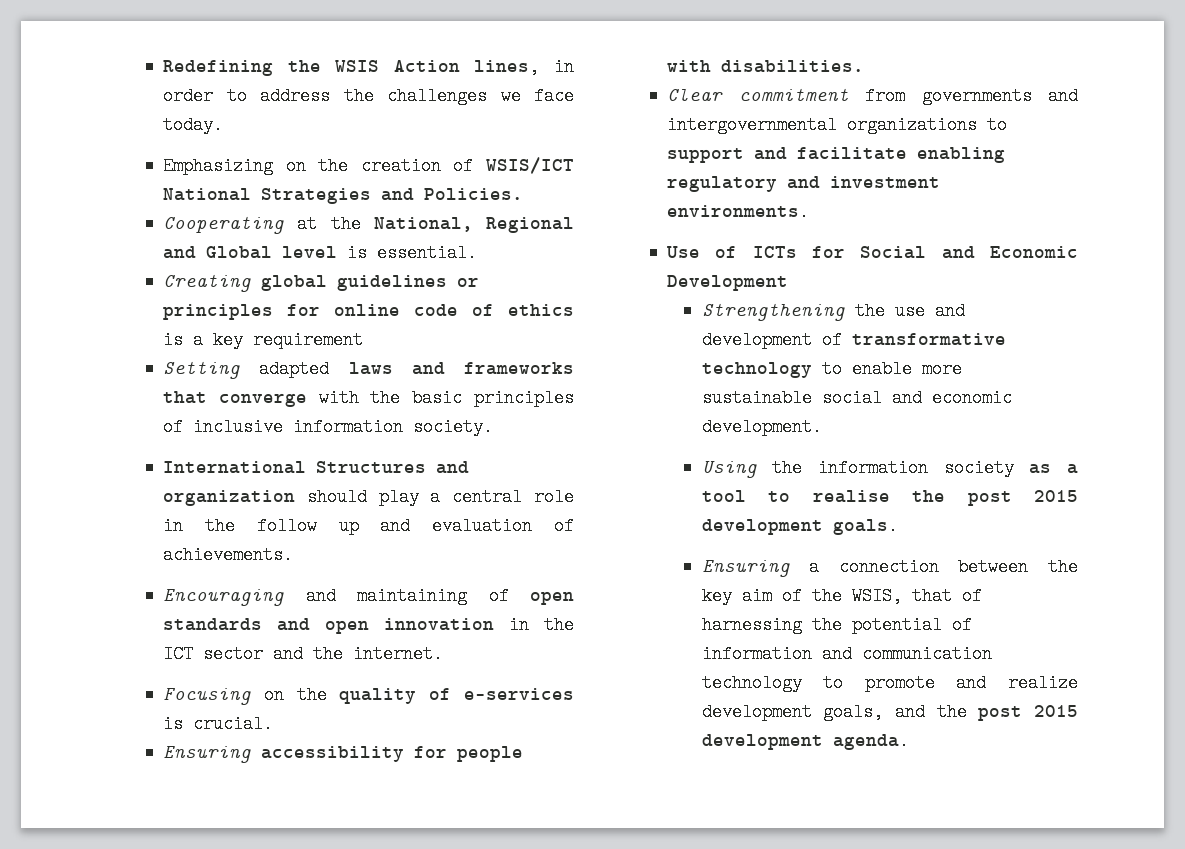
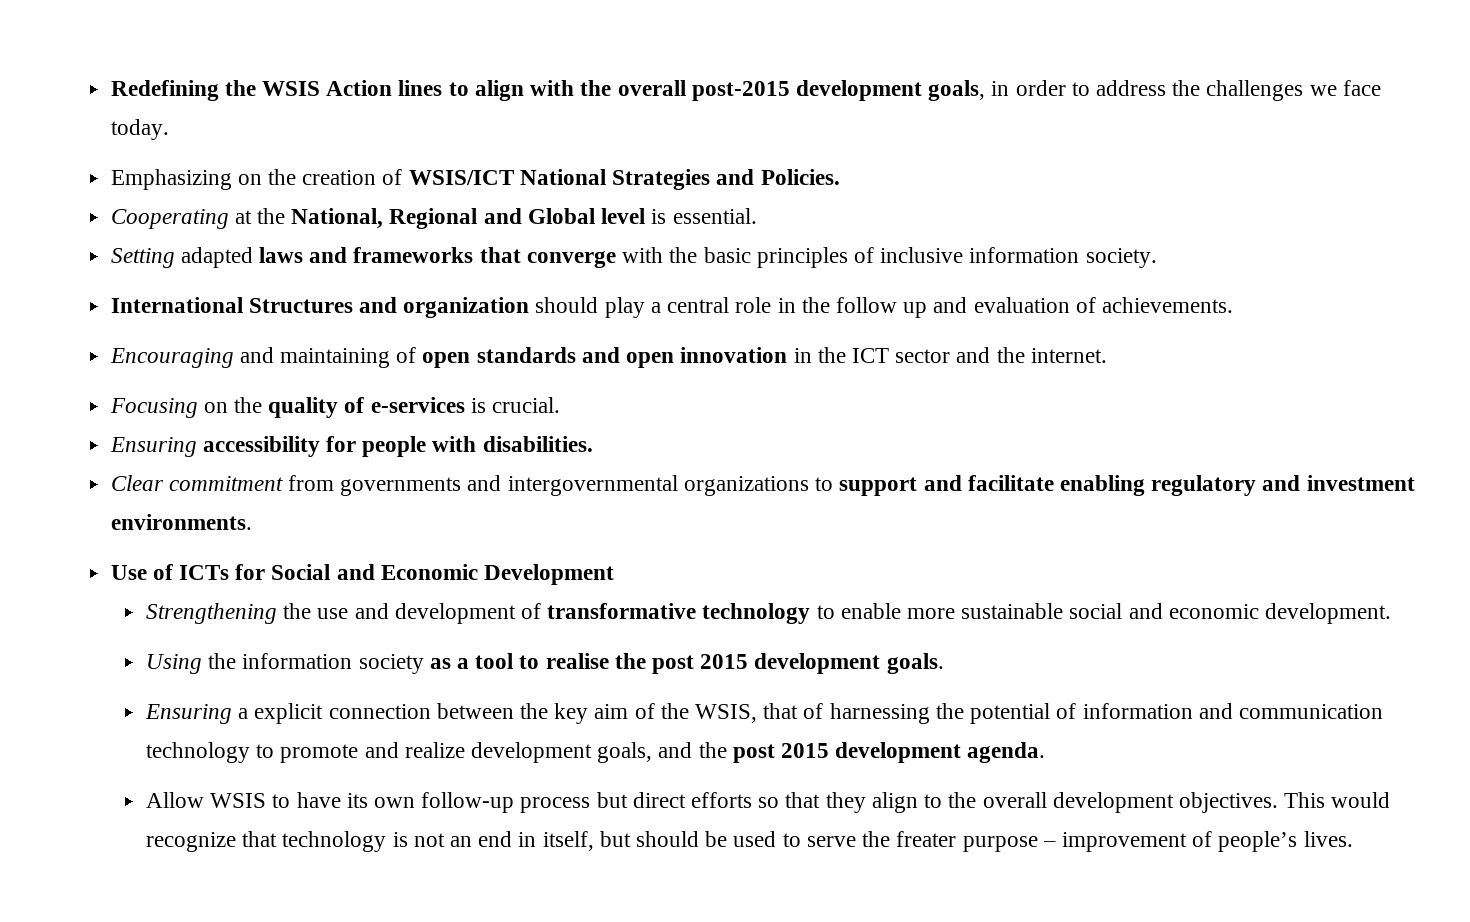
[474,58,540,76] lines, -> [398,80,986,101] lines to align with the overall post-2015 development goals,
[163,273,480,292] [163,304,574,320] [163,331,364,349] // Creating global guidelines or principles for online code of ethics is a key requirement -> (757, 216) none
(820, 567) none -> [254,703,324,724] explicit
(909, 741) none -> [145,792,1391,813] [145,831,1353,852] // Allow WSIS to have its own follow-up process but direct efforts so that they align to the overall development objectives. This would recognize that technology is not an end in itself, but should be used to serve the freater purpose – improvement of people’s lives.

